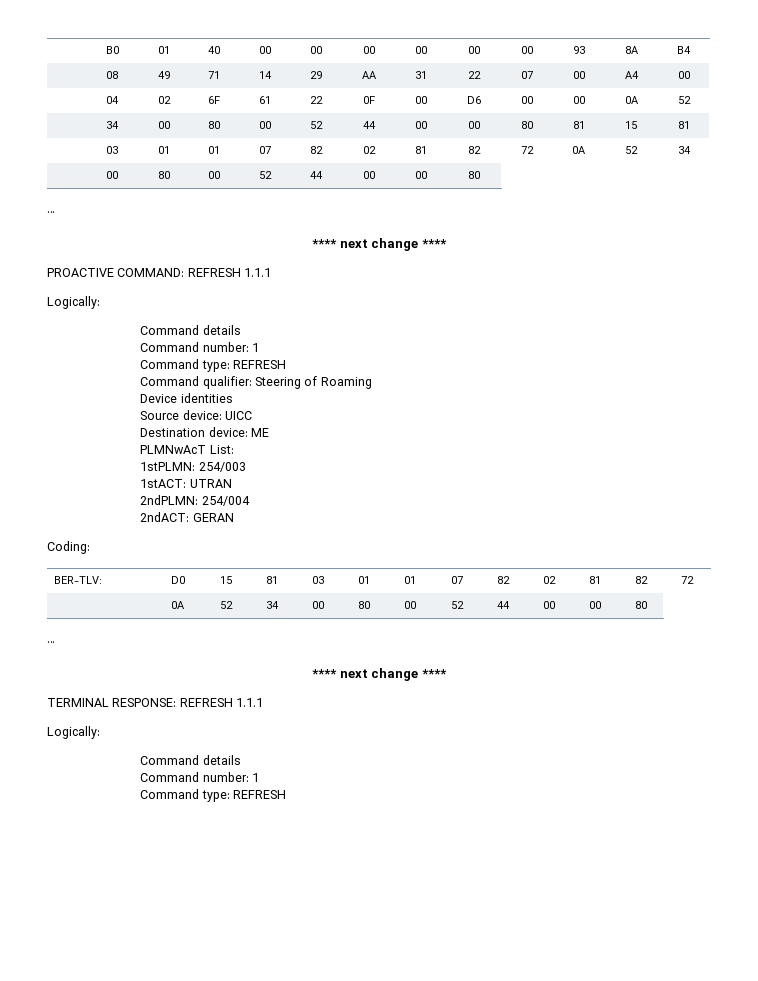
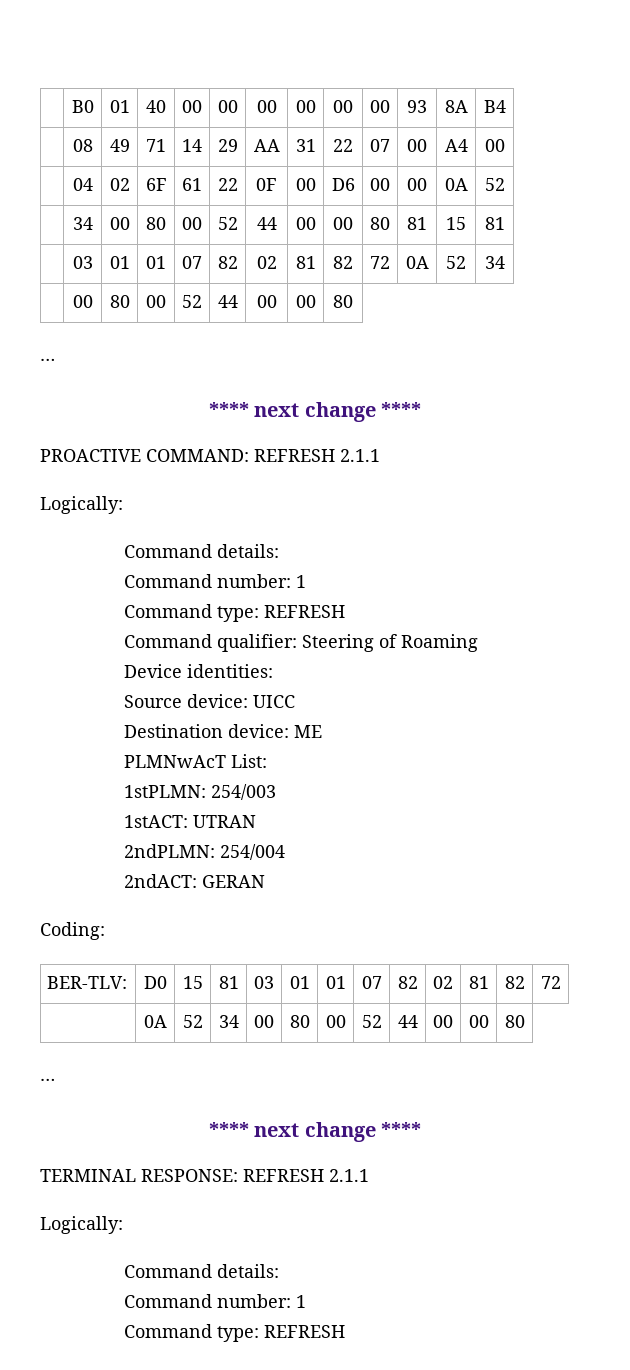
[244,268,272,277] [47,296,100,309] [140,325,241,335] 1.1.1 // Logically: // Command details -> [340,449,380,462] [40,496,123,514] [123,544,279,558] 2.1.1 // Logically: // Command details:
[180,393,233,403] identities -> [186,664,273,678] identities:
[236,698,264,707] [47,726,100,739] [140,755,241,765] 1.1.1 // Logically: // Command details -> [329,1169,369,1182] [40,1216,123,1234] [123,1264,279,1278] 2.1.1 // Logically: // Command details:

